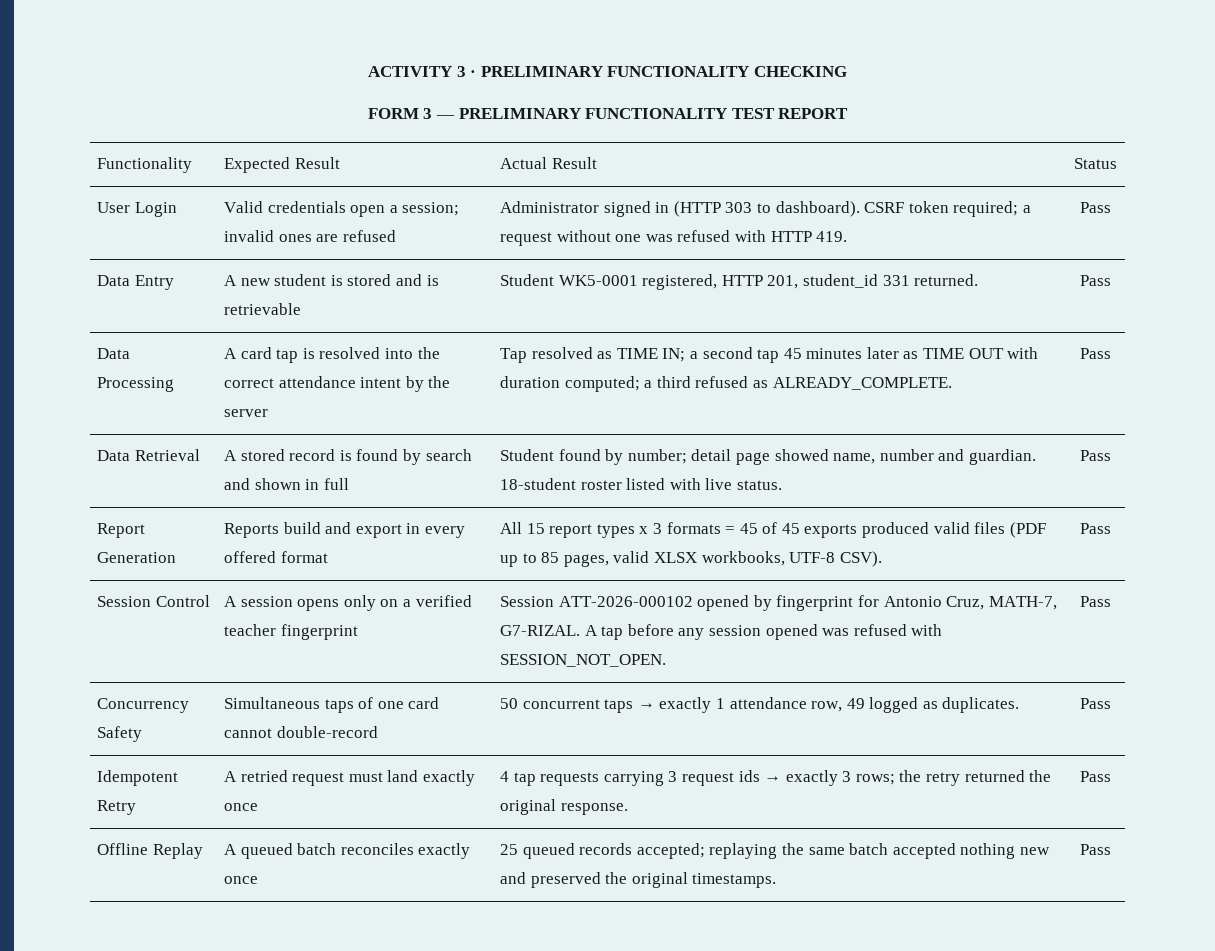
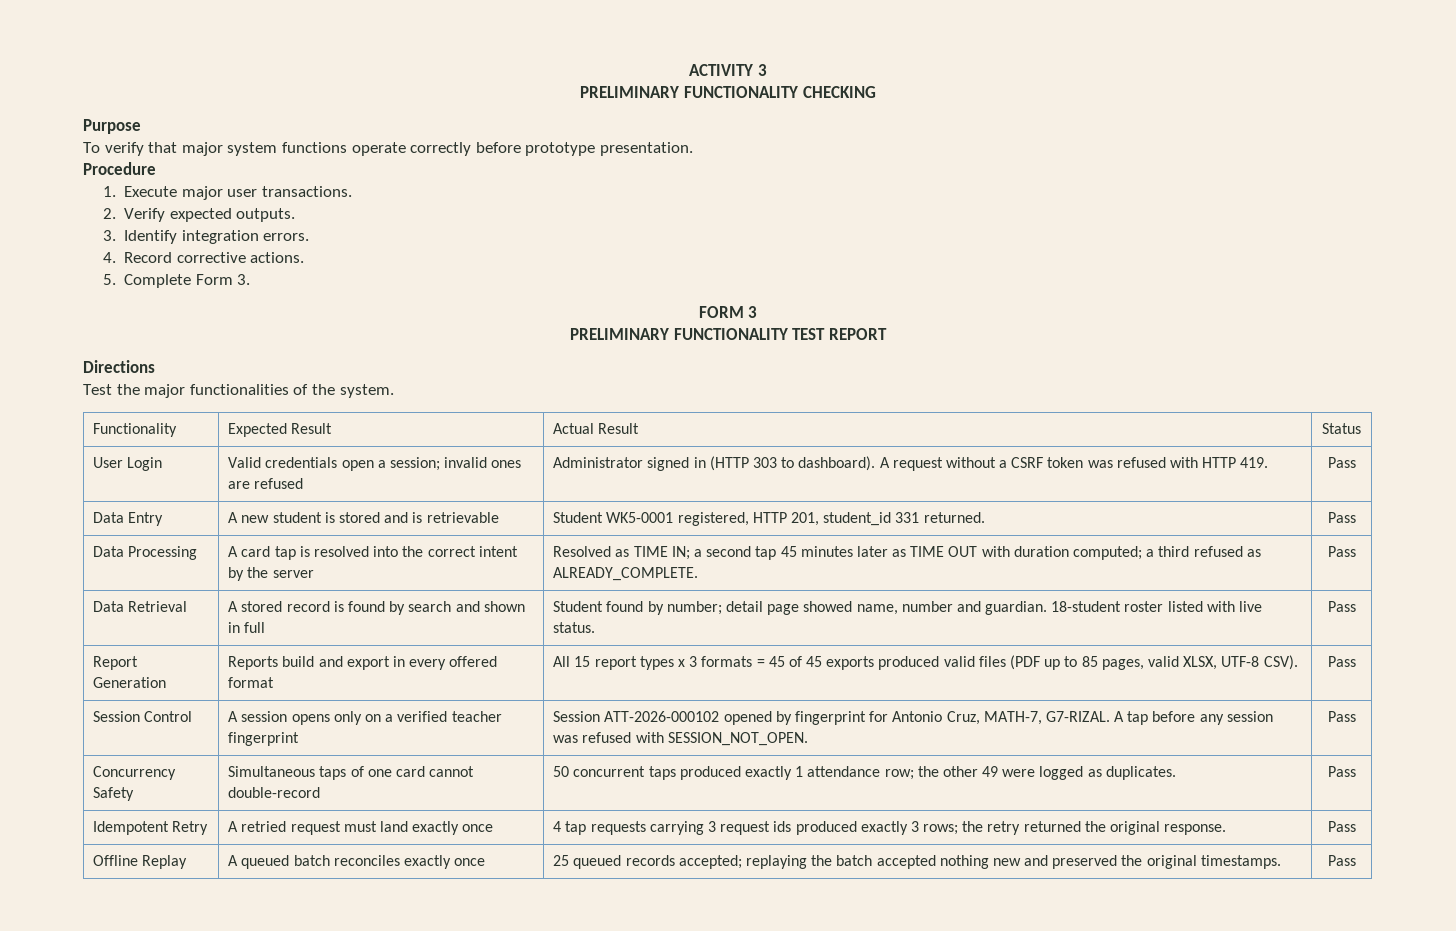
[470,70,477,77] · -> (767, 70) //
(847, 71) none -> [83,119,141,134] [83,142,693,156] [83,162,156,175] [102,186,353,200] [102,208,296,222] [102,230,310,244] [102,252,305,263] [102,274,251,288] // Purpose // To verify that major system functions operate correctly before prototype presentation. // Procedure // 1. Execute major user transactions. // 2. Verify expected outputs. // 3. Identify integration errors. // 4. Record corrective actions. // 5. Complete Form 3.
[435,115,455,119] — -> (758, 312) //
(849, 113) none -> [83,360,155,373] [83,384,394,398] // Directions // Test the major functionalities of the system.
[864,201,1031,217] [499,230,642,246] CSRF token required; a request without one -> [879,457,1084,471] A request without a CSRF token
[278,376,356,388] attendance -> (476, 551) none
[499,347,593,363] Tap resolved -> [553,546,612,557] Resolved
[653,551,785,566] XLSX workbooks, -> [1183,656,1218,670] XLSX,
[765,624,818,640] opened -> (1273, 716) none
[637,703,655,709] → -> [679,766,741,780] produced
[811,698,865,712] row, 49 -> [884,766,1036,780] row; the other 49 were
[764,776,782,782] → -> [795,821,857,835] produced
[808,847,845,855] same -> (833, 860) none

